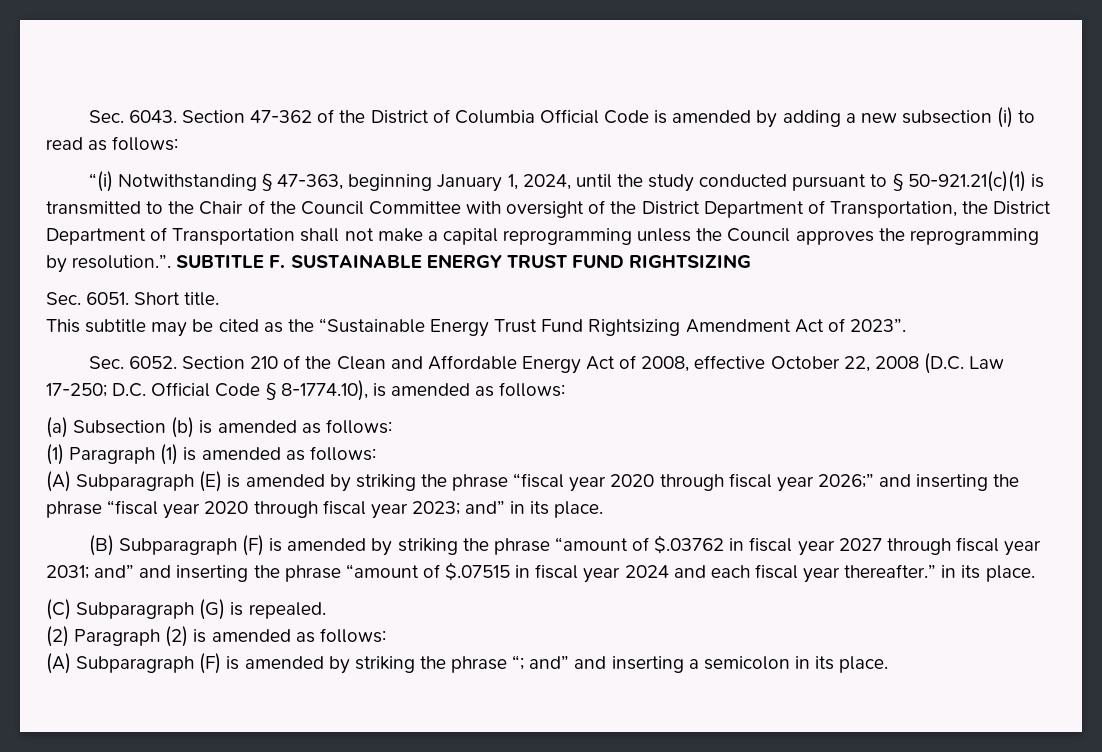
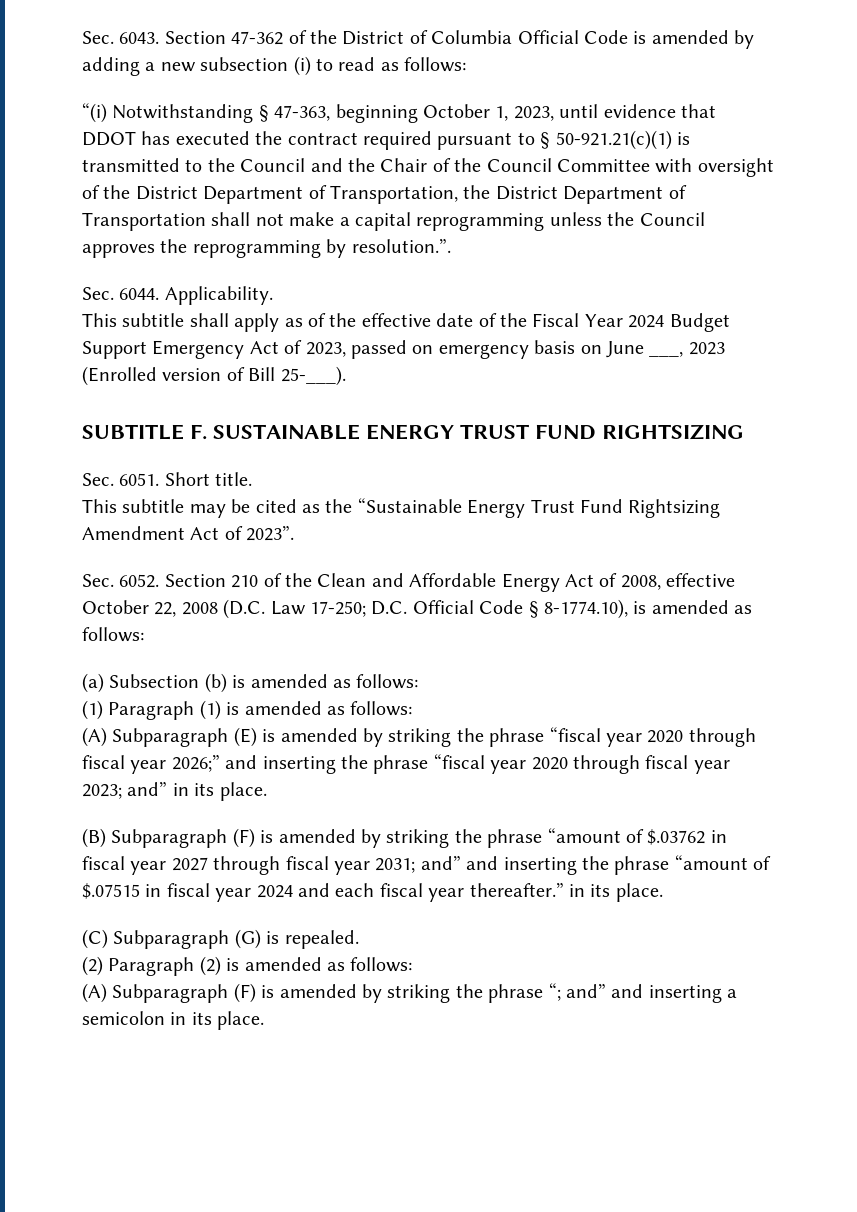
[437,174,788,192] January 1, 2024, until the study conducted -> [423,104,716,121] [82,131,432,150] October 1, 2023, until evidence that DDOT has executed the contract required
(195, 207) none -> [240,158,375,172] Council and the
(172, 261) none -> [82,286,273,305] [82,313,730,332] [82,340,725,359] [82,366,346,386] // Sec. 6044. Applicability. // This subtitle shall apply as of the effective date of the Fiscal Year 2024 Budget Support Emergency Act of 2023, passed on emergency basis on June ___, 2023 (Enrolled version of Bill 25-___). //

